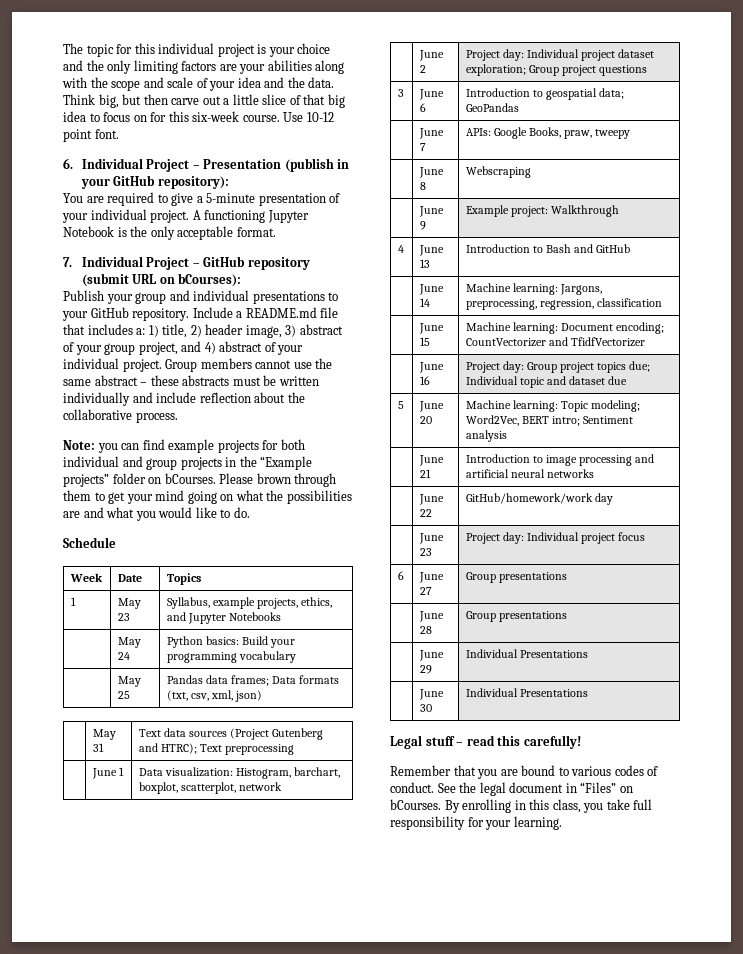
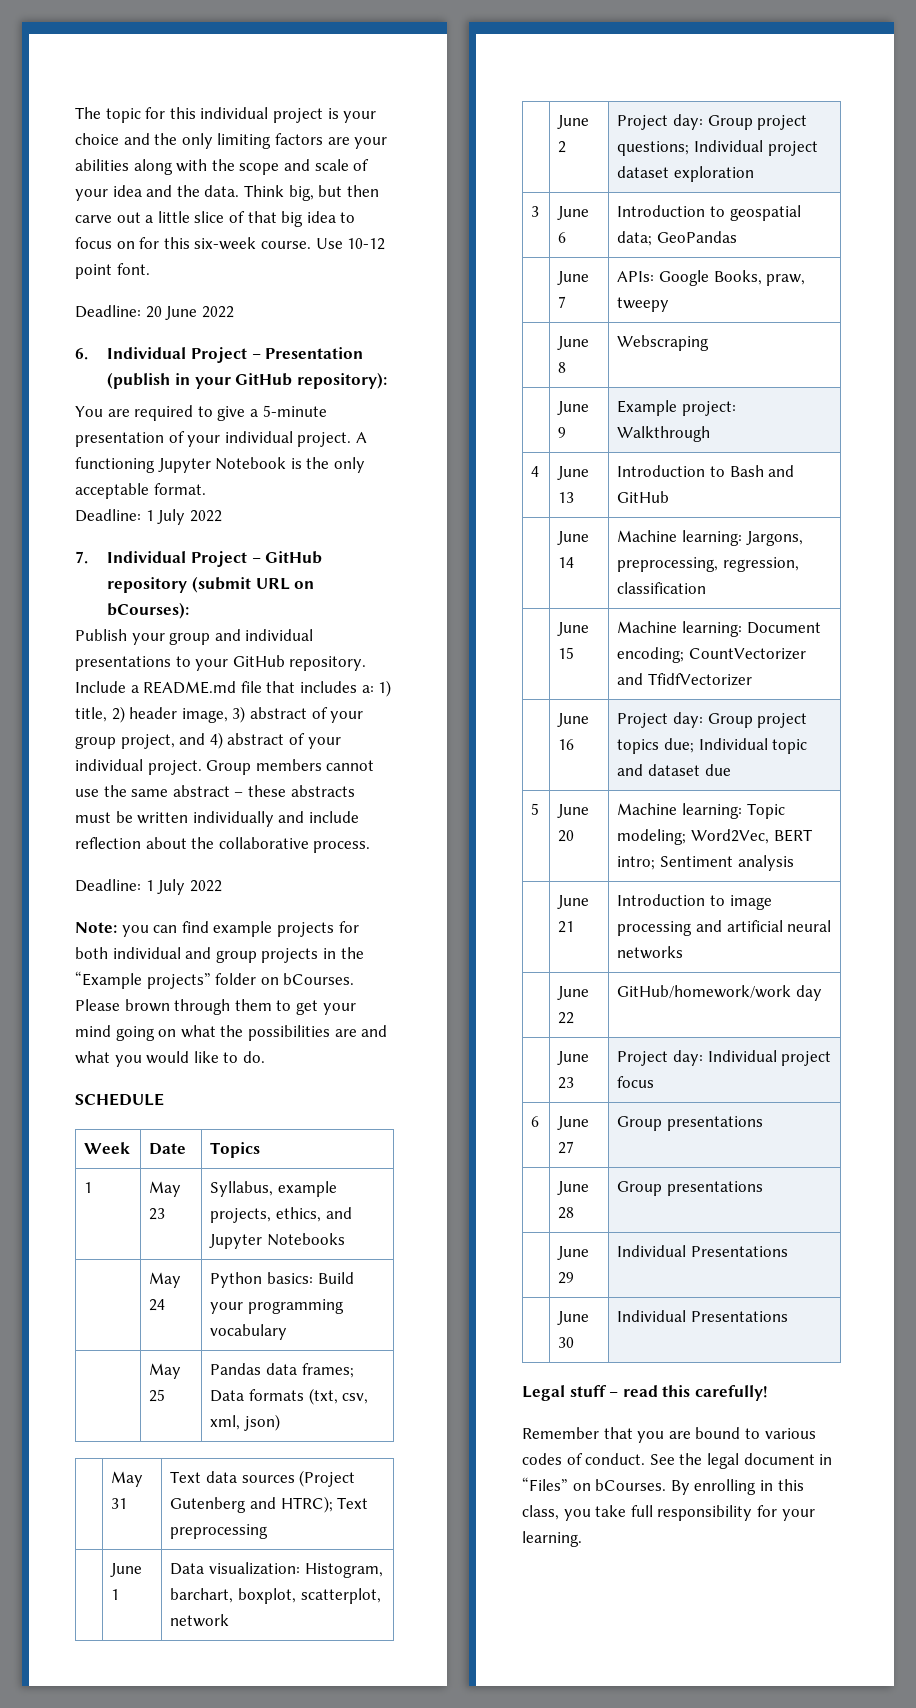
(119, 134) none -> [75,305,234,320] // Deadline: 20 June 2022
(276, 232) none -> [75,509,222,525] // Deadline: 1 July 2022
(178, 417) none -> [75,879,222,895] // Deadline: 1 July 2022
[63,537,116,548] Schedule -> [75,1093,164,1106] SCHEDULE
[527,49,655,61] [465,64,648,76] Individual project dataset exploration; Group project questions -> [707,115,808,130] [617,140,818,156] [617,166,754,182] Group project questions; Individual project dataset exploration

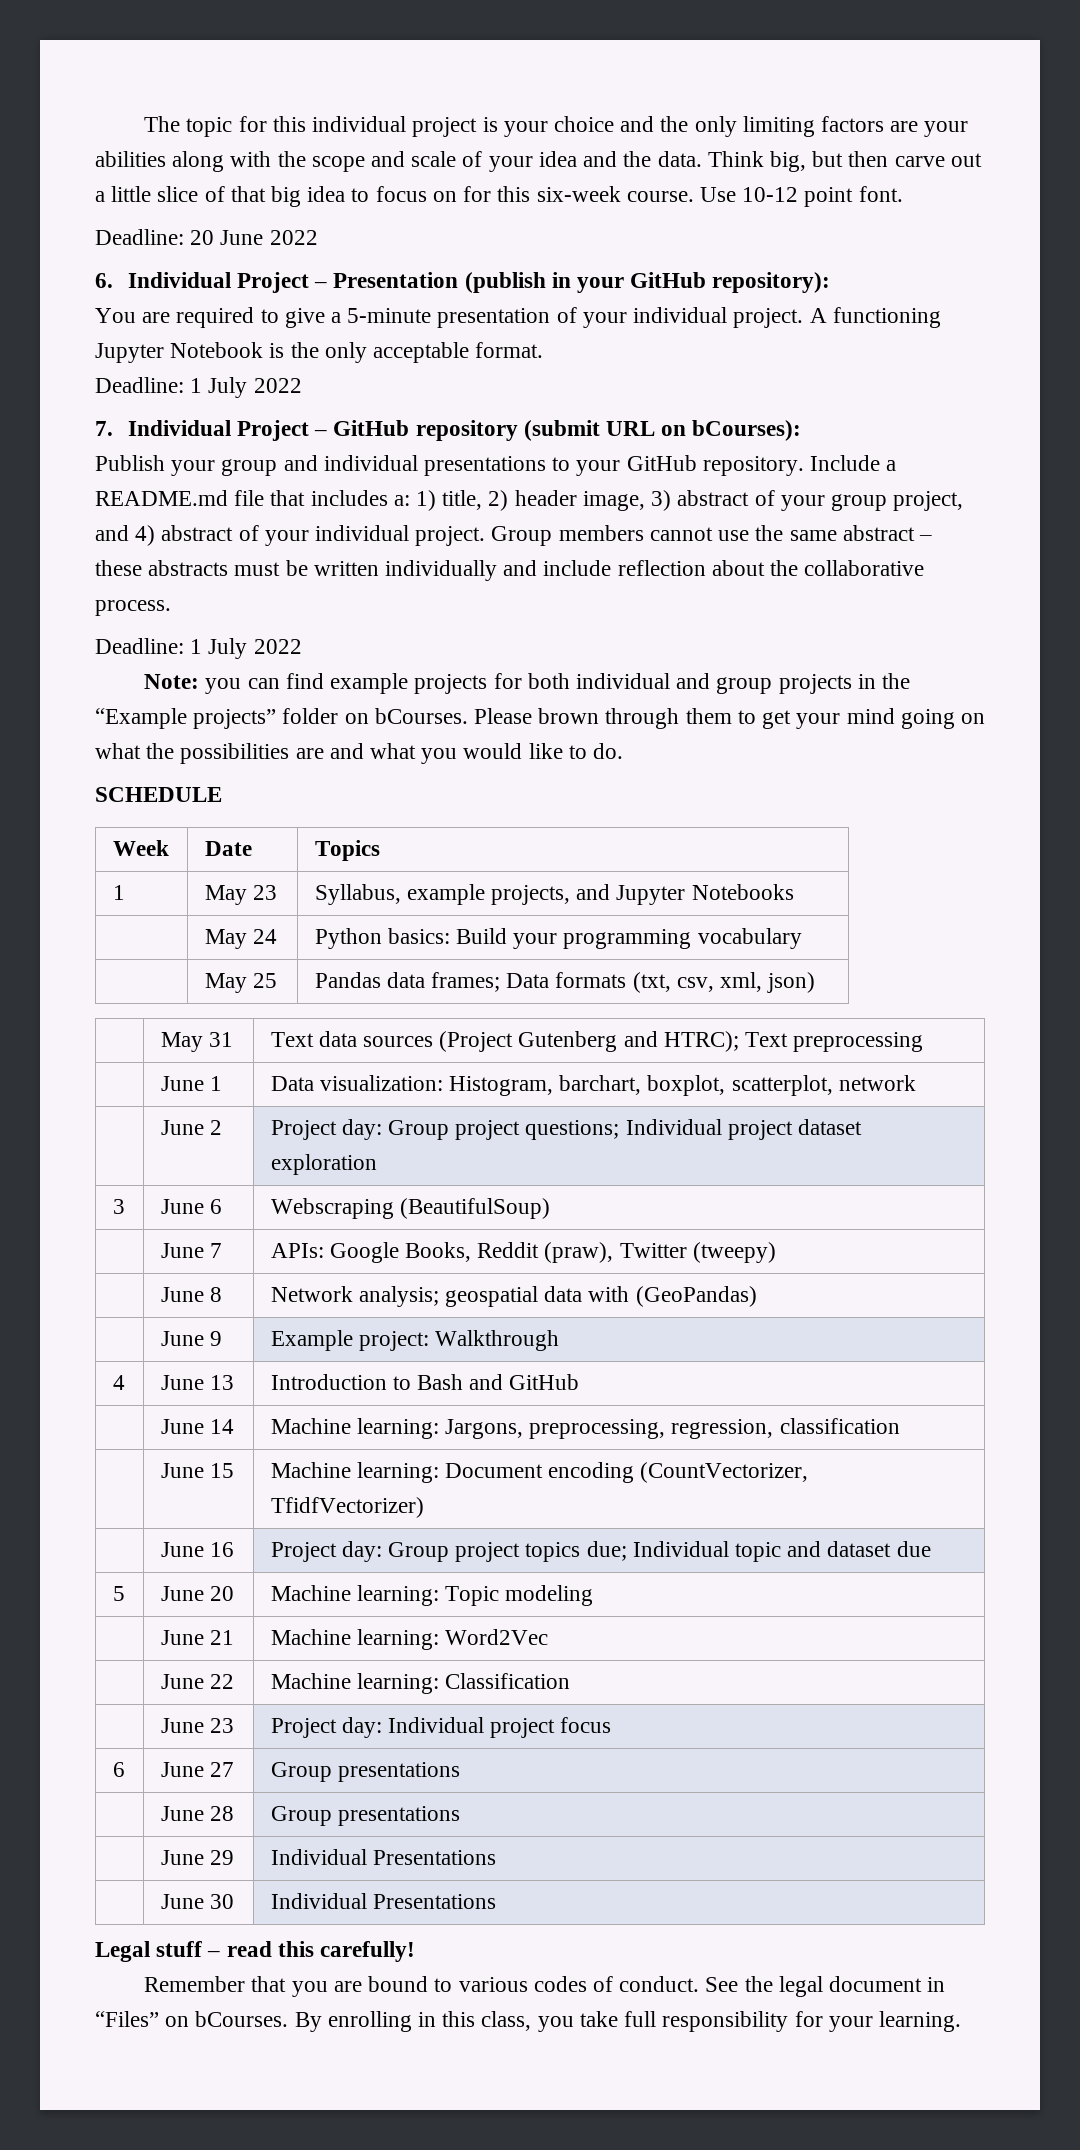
[275,1207,321,1222] ethics, -> (571, 895) none
[617,205,801,221] [617,231,737,246] Introduction to geospatial data; GeoPandas -> [270,1198,550,1219] Webscraping (BeautifulSoup)
[766,274,806,286] [617,297,670,312] [557,336,590,350] [558,362,567,373] [617,335,710,351] praw, tweepy // | June 8 | Webscraping -> [477,1242,776,1263] [160,1287,222,1302] [270,1286,757,1307] Reddit (praw), Twitter (tweepy) // | June 8 | Network analysis; geospatial data with (GeoPandas)
[617,647,806,663] [617,673,752,686] encoding; CountVectorizer and TfidfVectorizer -> [548,1462,809,1483] [270,1497,424,1518] encoding (CountVectorizer, TfidfVectorizer)
[617,829,812,845] [617,855,794,871] [557,895,590,909] [558,921,575,933] [617,894,772,910] [617,920,832,936] [617,946,684,959] modeling; Word2Vec, BERT intro; Sentiment analysis // | June 21 | Introduction to image processing and artificial neural networks -> [505,1585,594,1606] [160,1630,234,1645] [270,1629,549,1650] modeling // | June 21 | Machine learning: Word2Vec
[617,985,822,1001] GitHub/homework/work day -> [270,1673,571,1694] Machine learning: Classification

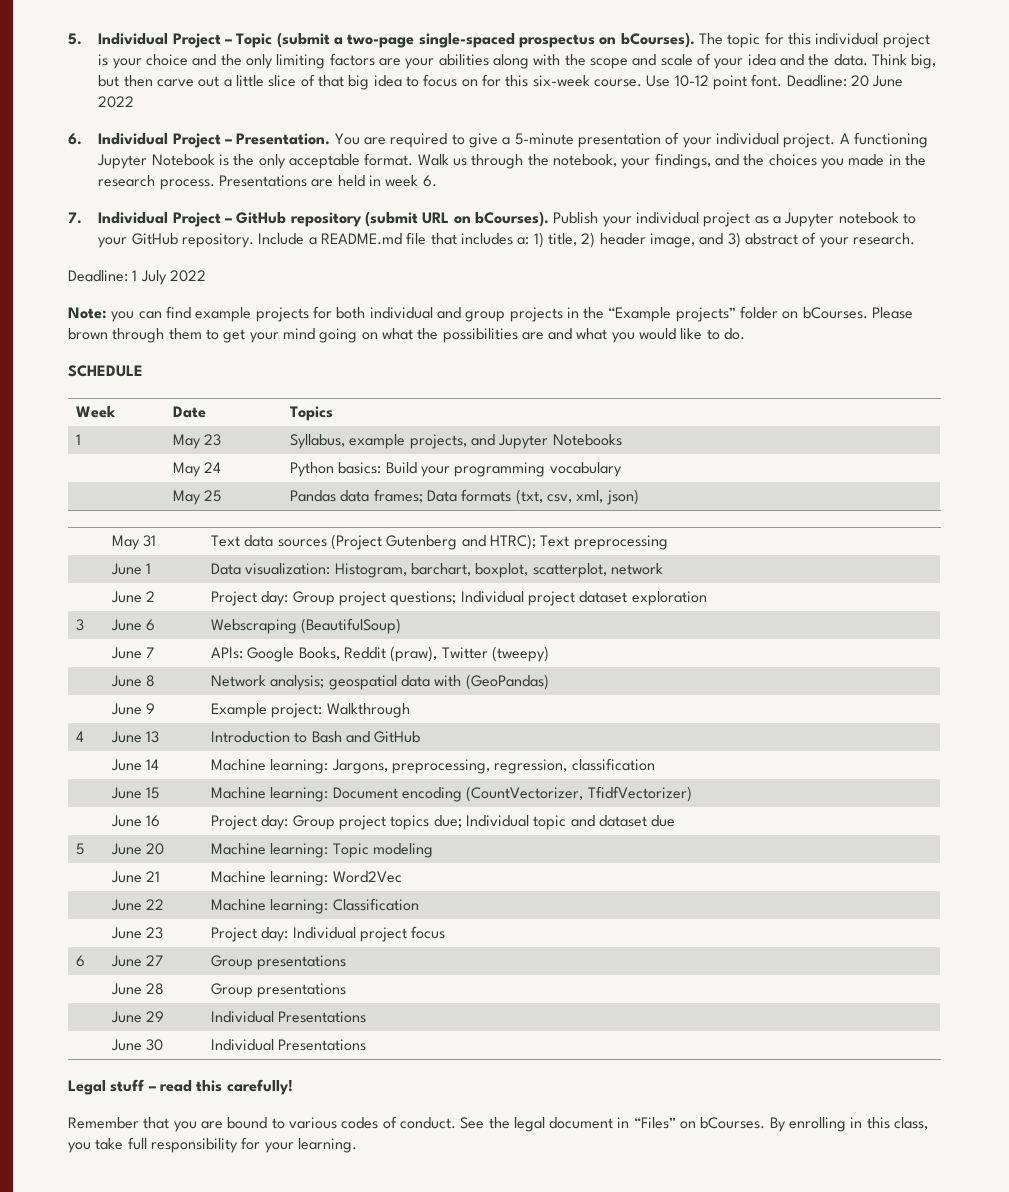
(144, 124) none -> [68,32,695,48] 5. Individual Project – Topic (submit a two-page single-spaced prospectus on bCourses).
(903, 194) // -> (783, 80) none
[333,272,831,293] Presentation (publish in your GitHub repository): // -> [236,133,331,145] Presentation.
[95,377,302,398] // Deadline: 1 July 2022 -> [417,153,926,169] [98,175,437,190] Walk us through the notebook, your findings, and the choices you made in the research process. Presentations are held in week 6.
[692,420,802,441] bCourses): // -> [475,211,550,227] bCourses).
[221,455,547,476] group and individual presentations -> [636,212,899,227] individual project as a Jupyter notebook
(645, 501) none -> [699,233,724,245] and
[830,491,964,511] [95,525,932,546] [95,560,925,581] [95,600,171,616] group project, and 4) abstract of your individual project. Group members cannot use the same abstract – these abstracts must be written individually and include reflection about the collaborative process. -> [852,233,915,245] research.

